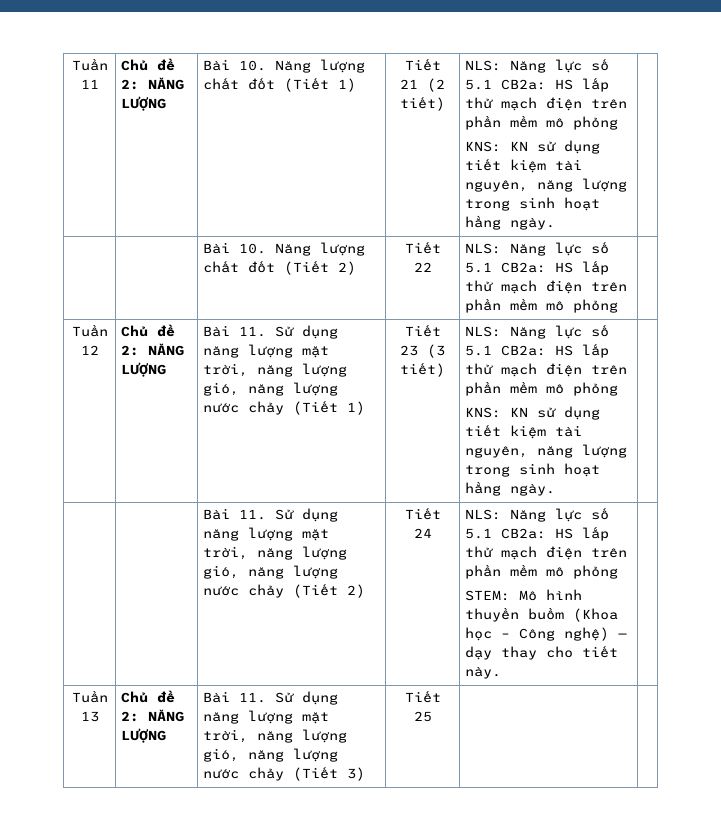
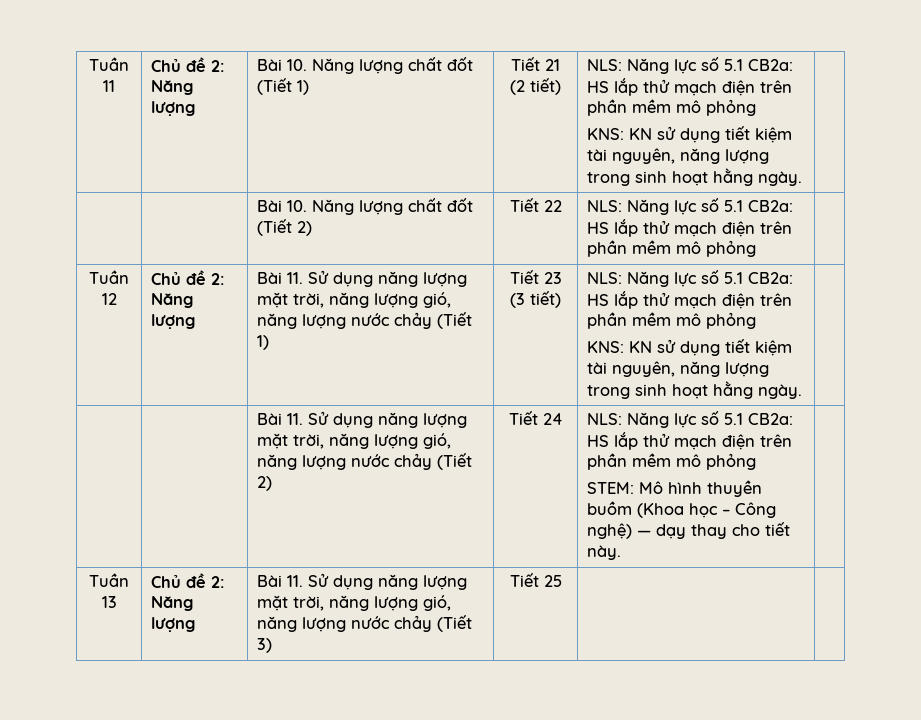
[148,77,185,90] [121,96,167,111] NĂNG LƯỢNG -> [151,80,194,95] [151,101,196,116] Năng lượng
[148,343,185,356] [121,362,167,377] NĂNG LƯỢNG -> [151,293,194,308] [151,314,196,329] Năng lượng
[148,709,185,722] [121,728,167,743] NĂNG LƯỢNG -> [151,596,194,611] [151,617,196,632] Năng lượng

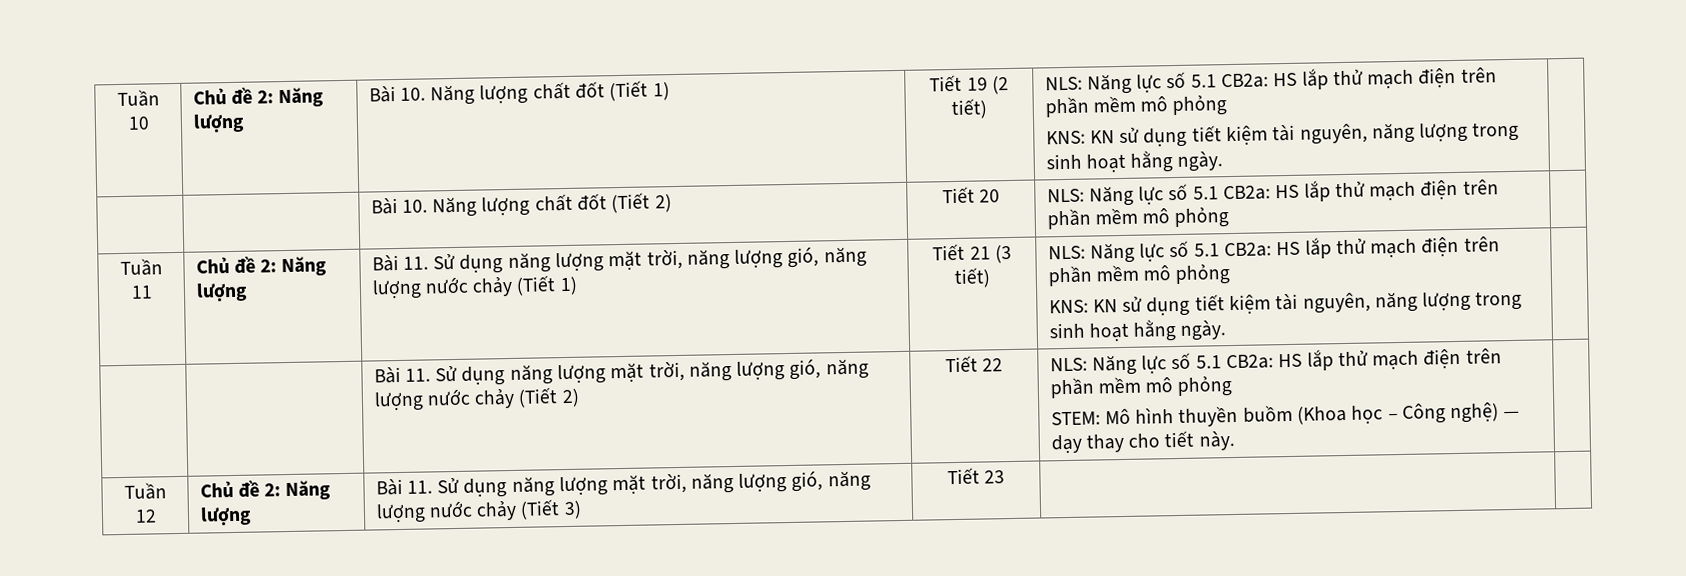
[89,57,129,71] [103,80,115,92] Tuần 11 -> [116,89,160,108] [127,116,150,130] Tuần 10
[545,59,560,71] 21 -> [966,77,988,91] 19
[543,200,562,212] 22 -> [979,189,1001,203] 20
[101,293,117,305] 12 -> [130,285,153,299] 11
[543,272,562,284] 23 -> [969,246,991,260] 21
[542,413,563,425] 24 -> [982,358,1004,372] 22
[101,596,117,608] 13 -> [134,509,157,523] 12
[543,575,562,587] 25 -> [984,470,1006,484] 23

